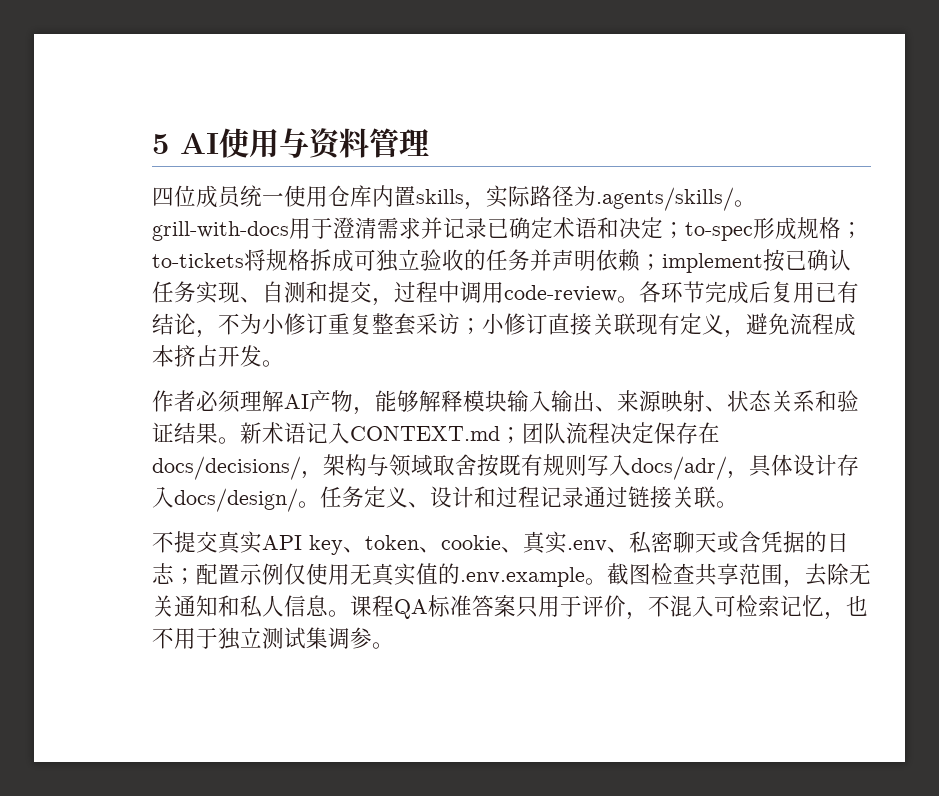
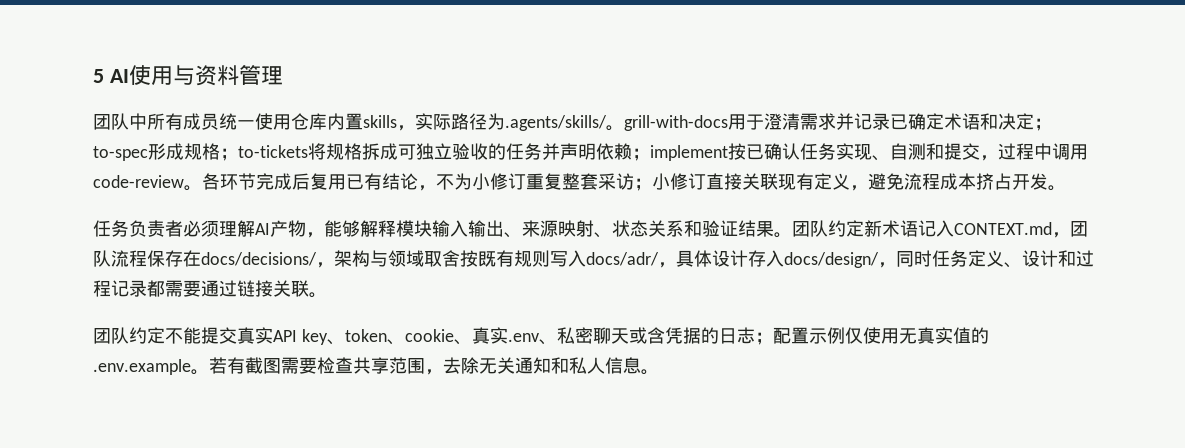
[152,185,196,207] 四位 -> [93,113,183,130] 团队中所有
[152,390,174,412] 作 -> [93,220,165,237] 任务负责
(240, 440) none -> [792,220,864,237] 团队约定
[500,427,522,443] ； -> [1052,232,1070,238] ，
[610,422,654,444] 决定 -> (147, 258) none
[298,501,320,508] 。 -> [878,250,932,268] ，同时
(584, 497) none -> [147,280,201,297] 都需要
[152,531,174,553] 不 -> [93,327,201,344] 团队约定不能
[607,563,651,585] 截图 -> [209,357,317,374] 若有截图需要
[350,595,868,620] [152,627,394,650] 课程QA标准答案只用于评价，不混入可检索记忆，也不用于独立测试集调参。 -> (659, 372) none

